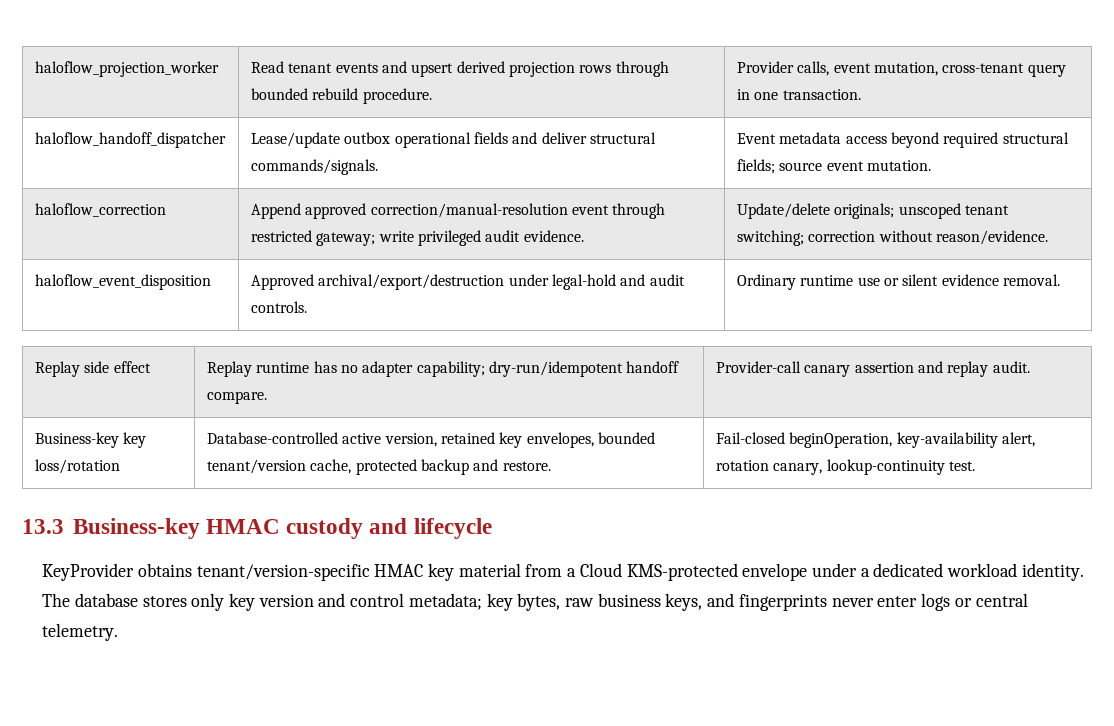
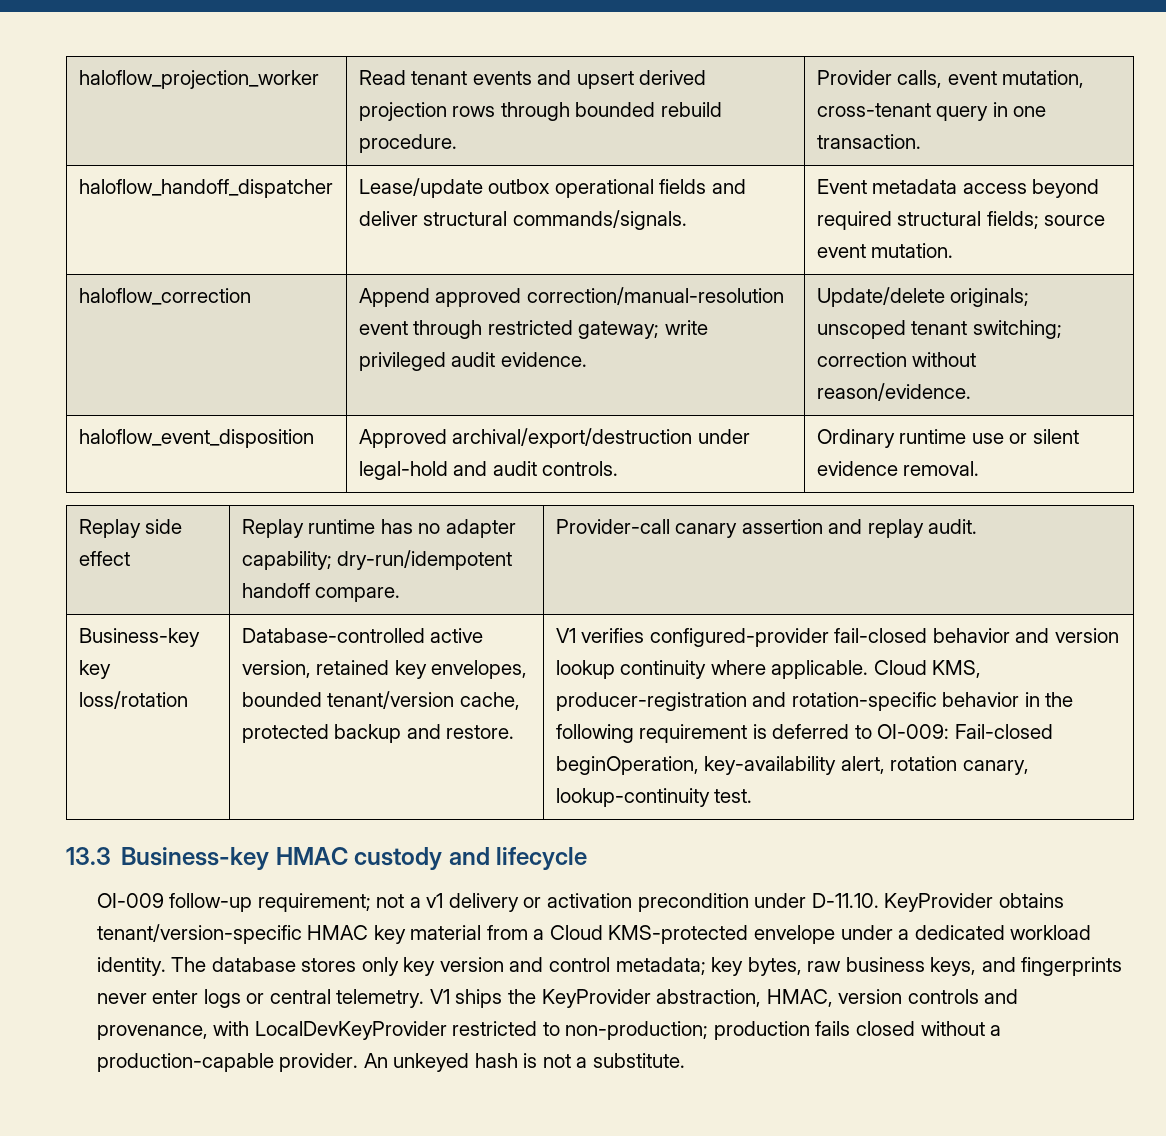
(551, 466) none -> [555,628,1119,647] [555,660,982,679] [555,692,1074,711] [555,724,950,743] V1 verifies configured-provider fail-closed behavior and version lookup continuity where applicable. Cloud KMS, producer-registration and rotation-specific behavior in the following requirement is deferred to OI-009:
(492, 528) none -> [96,893,879,912] OI-009 follow-up requirement; not a v1 delivery or activation precondition under D-11.10.
(119, 632) none -> [429,989,1019,1008] [96,1021,1002,1040] [96,1053,686,1072] V1 ships the KeyProvider abstraction, HMAC, version controls and provenance, with LocalDevKeyProvider restricted to non-production; production fails closed without a production-capable provider. An unkeyed hash is not a substitute.

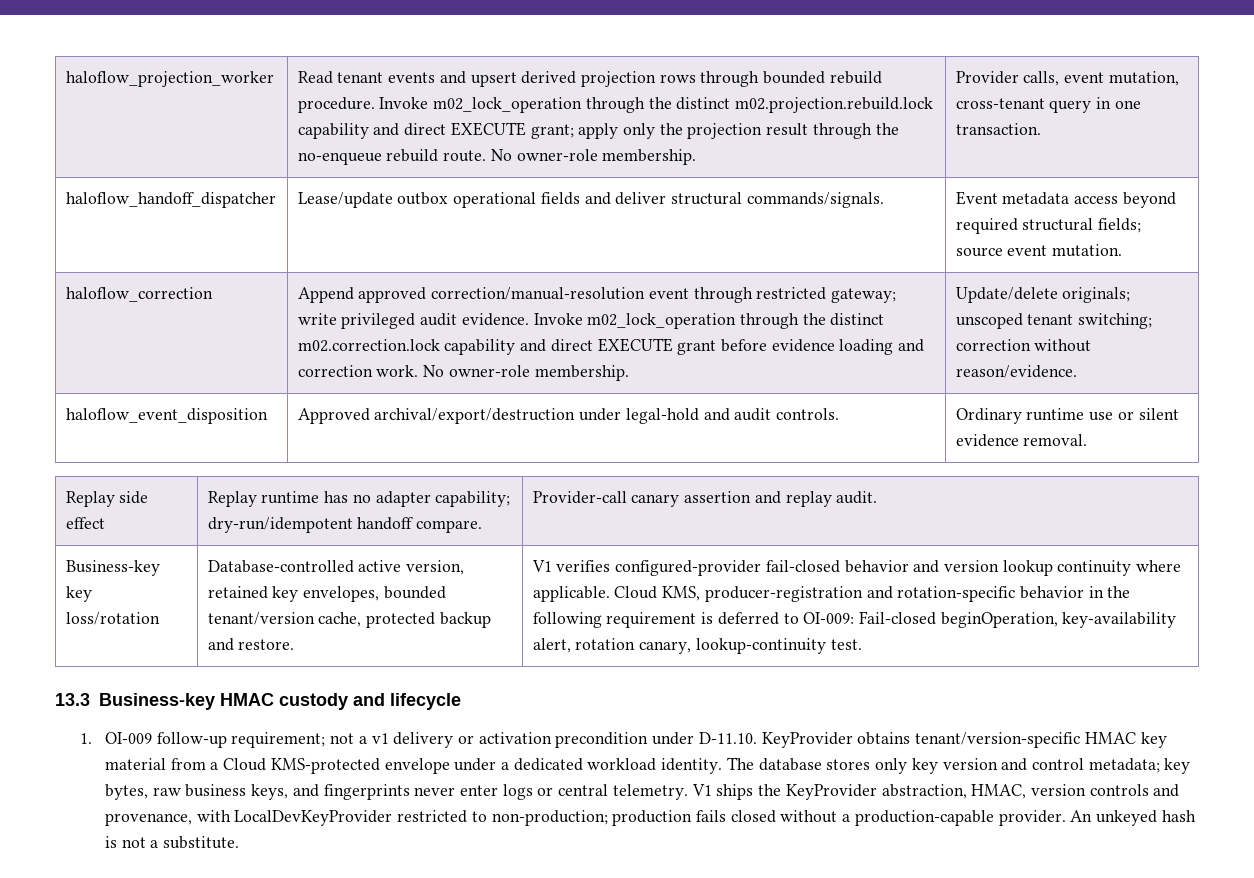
(457, 143) none -> [379,97,933,113] [297,122,899,139] [297,149,697,165] Invoke m02_lock_operation through the distinct m02.projection.rebuild.lock capability and direct EXECUTE grant; apply only the projection result through the no-enqueue rebuild route. No owner-role membership.
(587, 359) none -> [533,313,885,329] [297,338,925,355] [297,365,629,381] Invoke m02_lock_operation through the distinct m02.correction.lock capability and direct EXECUTE grant before evidence loading and correction work. No owner-role membership.
(588, 858) none -> [79,733,92,744] 1.

